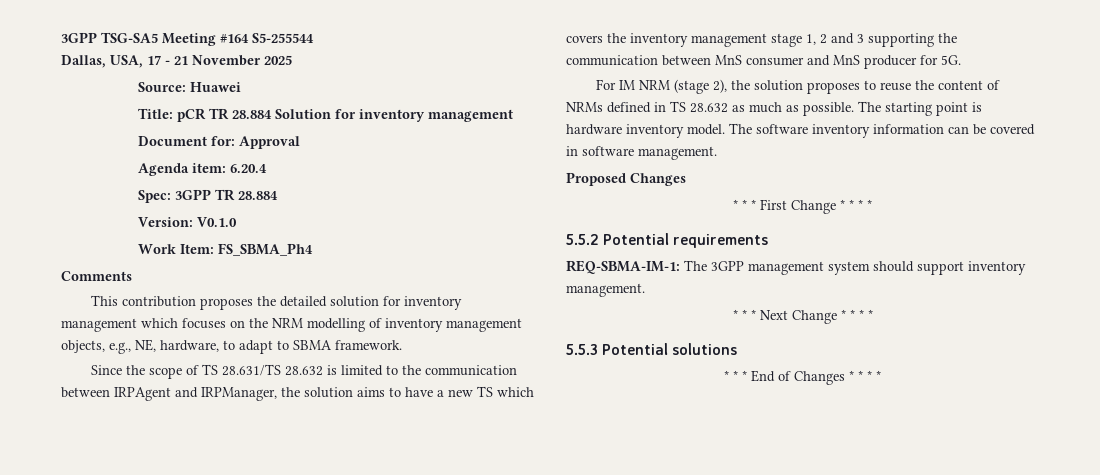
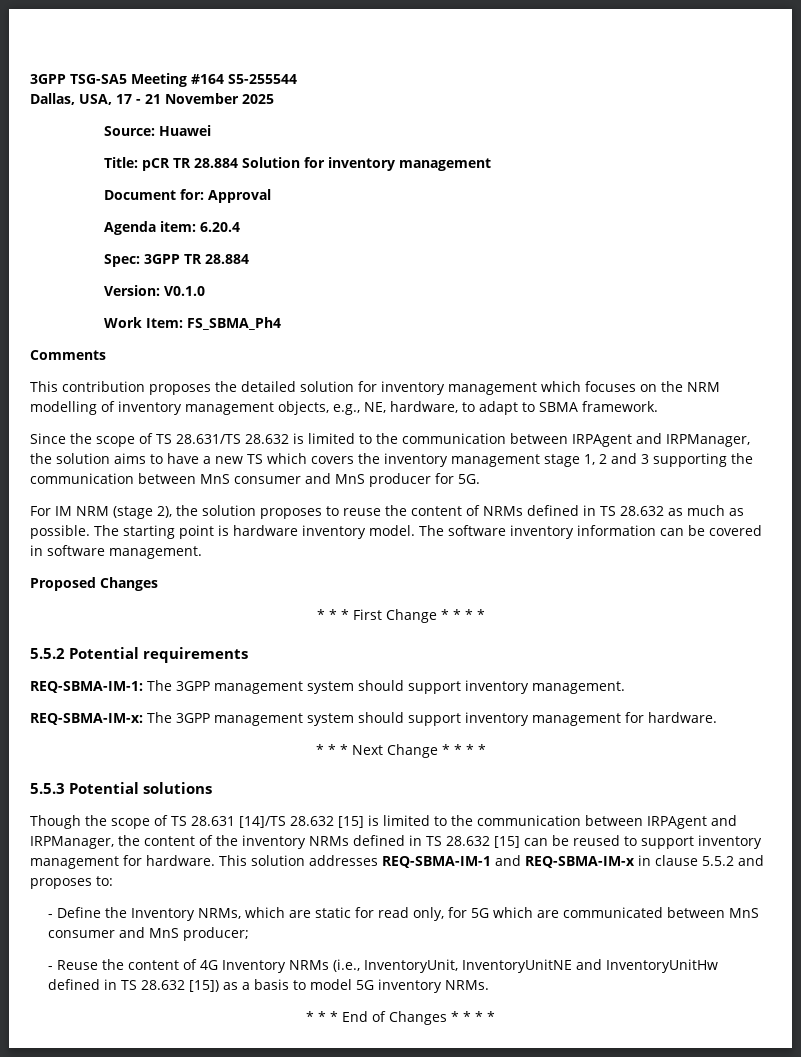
(645, 290) none -> [30,712,717,726] // REQ-SBMA-IM-x: The 3GPP management system should support inventory management for hardware.
(738, 349) none -> [30,815,737,829] [30,835,762,849] [30,855,764,869] [30,876,113,889] [48,907,760,921] [48,927,250,941] [48,959,719,973] [48,979,490,993] // Though the scope of TS 28.631 [14]/TS 28.632 [15] is limited to the communication between IRPAgent and IRPManager, the content of the inventory NRMs defined in TS 28.632 [15] can be reused to support inventory management for hardware. This solution addresses REQ-SBMA-IM-1 and REQ-SBMA-IM-x in clause 5.5.2 and proposes to: // - Define the Inventory NRMs, which are static for read only, for 5G which are communicated between MnS consumer and MnS producer; // - Reuse the content of 4G Inventory NRMs (i.e., InventoryUnit, InventoryUnitNE and InventoryUnitHw defined in TS 28.632 [15]) as a basis to model 5G inventory NRMs.

